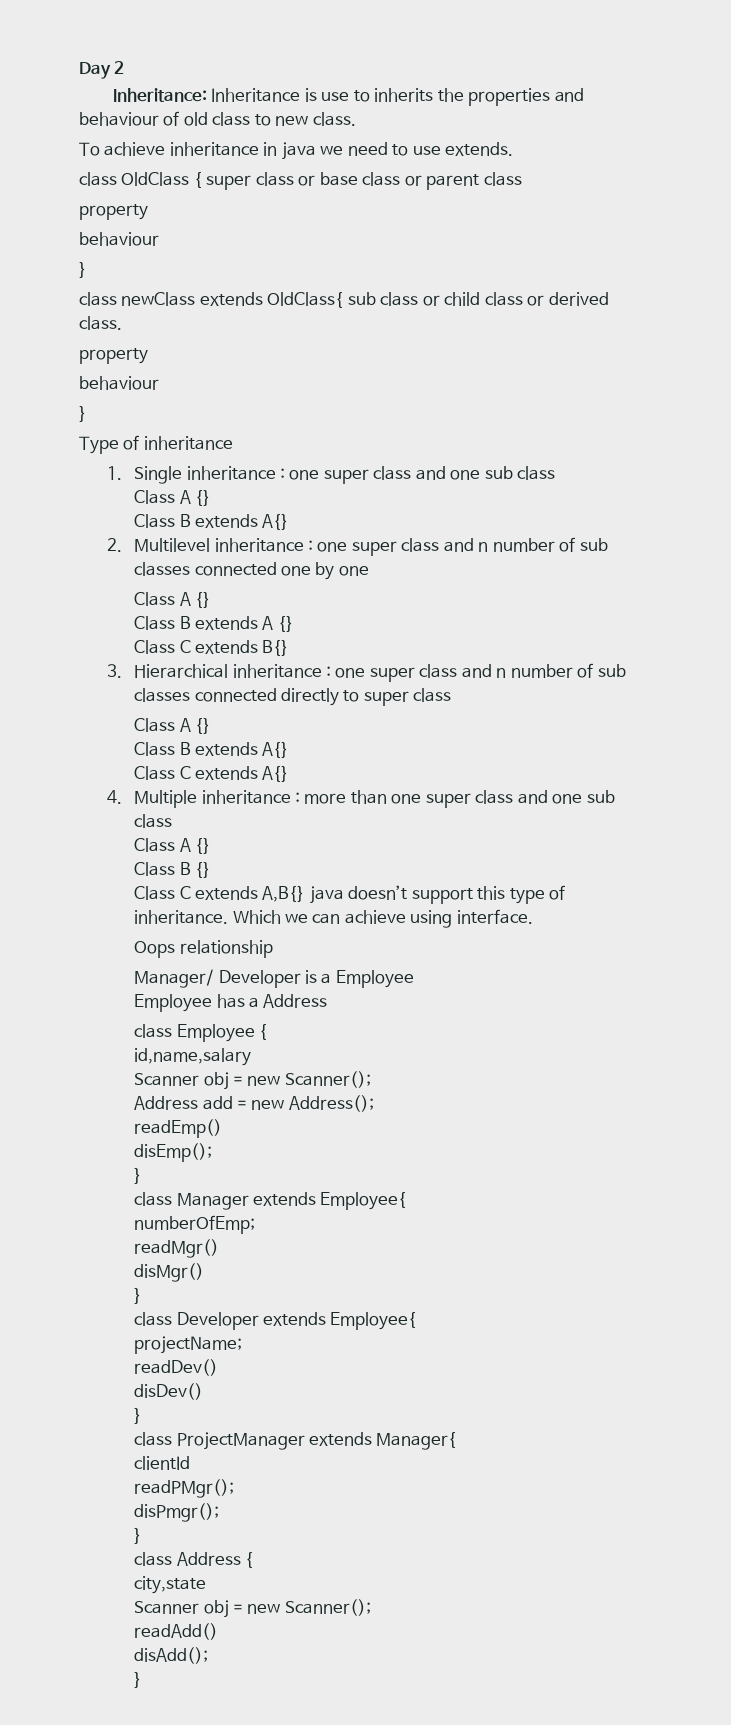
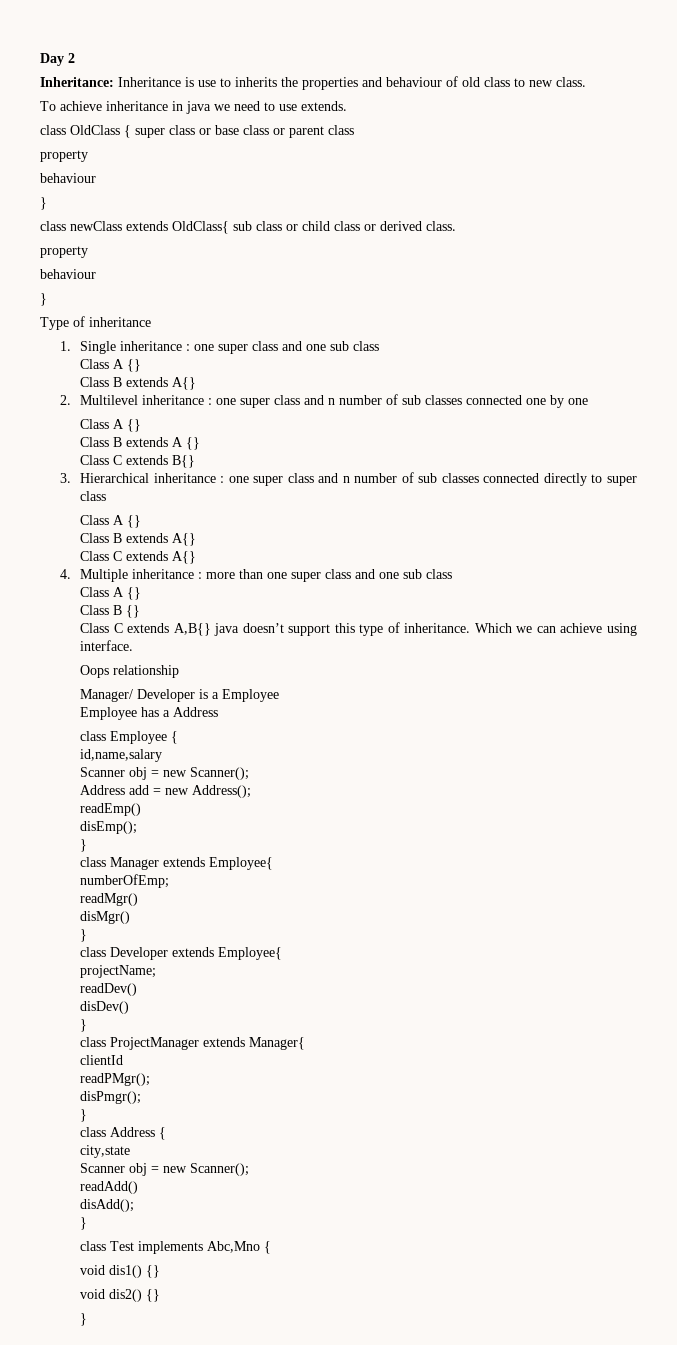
(143, 1680) none -> [80,1241,272,1254] [80,1265,161,1278] [80,1289,161,1302] [80,1313,88,1326] // class Test implements Abc,Mno { // void dis1() {} // void dis2() {} // }

